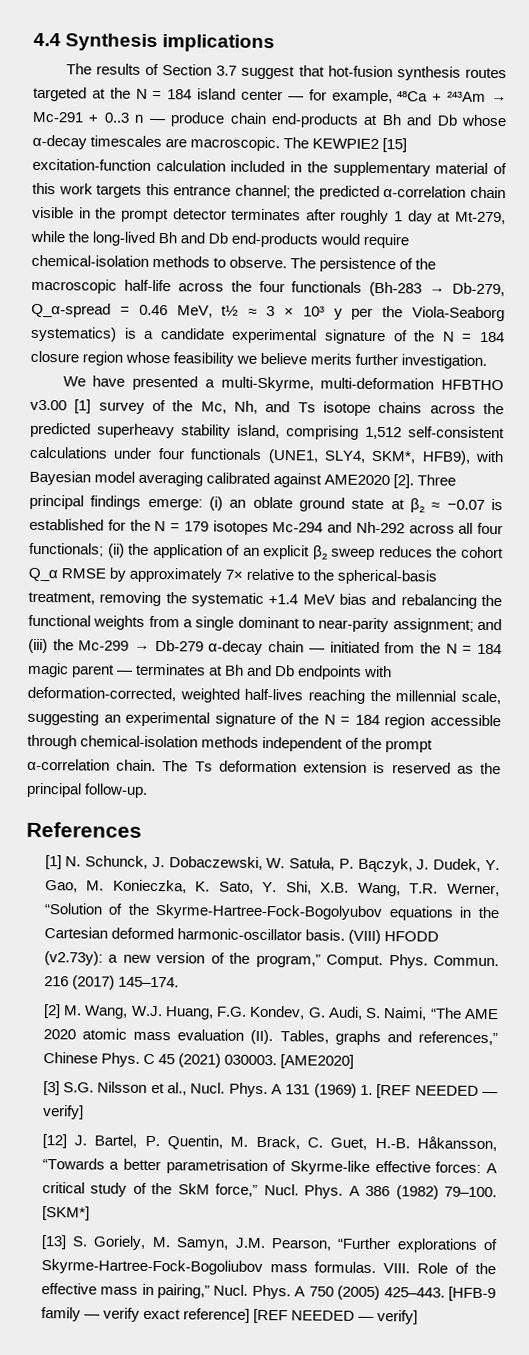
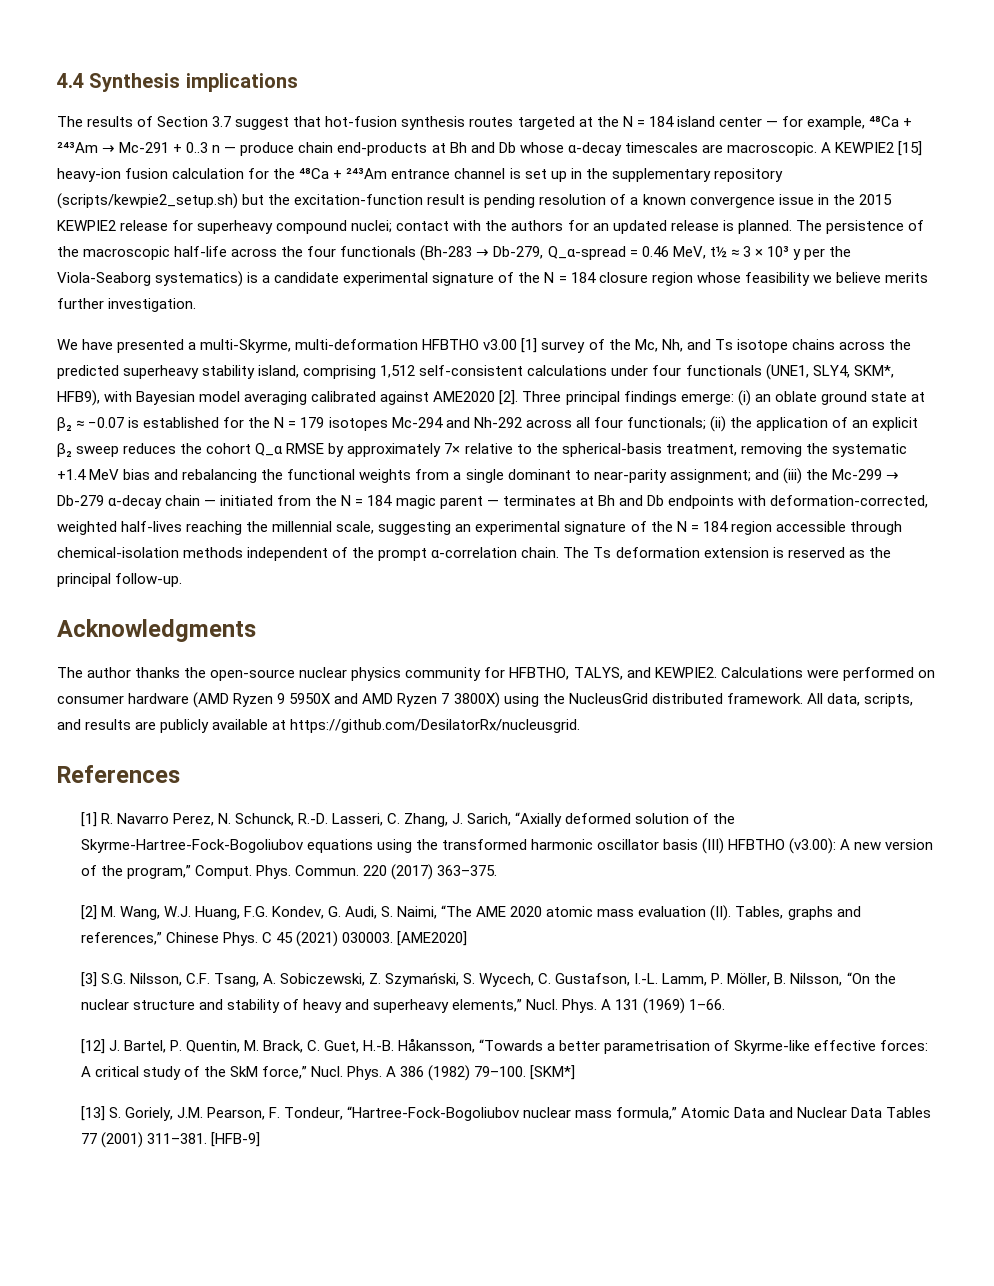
[283,137,310,149] The -> [820,142,831,153] A
[32,158,508,177] [32,182,506,201] [32,206,506,225] [30,230,410,249] [31,254,288,269] excitation-function calculation included in the supplementary material of this work targets this entrance channel; the predicted α-correlation chain visible in the prompt detector terminates after roughly 1 day at Mt-279, while the long-lived Bh and Db end-products would require chemical-isolation methods to observe. -> [57,168,783,182] [57,193,892,209] [57,220,792,234] heavy-ion fusion calculation for the ⁴⁸Ca + ²⁴³Am entrance channel is set up in the supplementary repository (scripts/kewpie2_setup.sh) but the excitation-function result is pending resolution of a known convergence issue in the 2015 KEWPIE2 release for superheavy compound nuclei; contact with the authors for an updated release is planned.
[26,821,142,838] [44,855,500,873] [44,879,501,897] [43,903,499,921] [43,927,439,945] [43,951,119,966] References // [1] N. Schunck, J. Dobaczewski, W. Satuła, P. Bączyk, J. Dudek, Y. Gao, M. Konieczka, K. Sato, Y. Shi, X.B. Wang, T.R. Werner, “Solution of the Skyrme-Hartree-Fock-Bogolyubov equations in the Cartesian deformed harmonic-oscillator basis. (VIII) HFODD (v2.73y): a -> [57,619,256,642] [57,667,935,681] [57,692,913,708] [57,719,581,733] [57,765,180,783] [80,812,736,827] [80,838,851,854] Acknowledgments // The author thanks the open-source nuclear physics community for HFBTHO, TALYS, and KEWPIE2. Calculations were performed on consumer hardware (AMD Ryzen 9 5950X and AMD Ryzen 7 3800X) using the NucleusGrid distributed framework. All data, scripts, and results are publicly available at https://github.com/DesilatorRx/nucleusgrid. // References // [1] R. Navarro Perez, N. Schunck, R.-D. Lasseri, C. Zhang, J. Sarich, “Axially deformed solution of the Skyrme-Hartree-Fock-Bogoliubov equations using the transformed harmonic oscillator basis (III) HFBTHO (v3.00): A
[43,975,179,990] 216 (2017) 145–174. -> [362,864,497,880] 220 (2017) 363–375.
[97,1081,188,1096] Nilsson et al., -> [129,972,896,987] [80,999,522,1013] Nilsson, C.F. Tsang, A. Sobiczewski, Z. Szymański, S. Wycech, C. Gustafson, I.-L. Lamm, P. Möller, B. Nilsson, “On the nuclear structure and stability of heavy and superheavy elements,”
[360,1084,498,1099] [42,1105,84,1120] 1. [REF NEEDED — verify] -> [689,999,726,1010] 1–66.
[151,1237,499,1253] [40,1259,496,1276] [40,1283,497,1302] [40,1307,419,1325] M. Samyn, J.M. Pearson, “Further explorations of Skyrme-Hartree-Fock-Bogoliubov mass formulas. VIII. Role of the effective mass in pairing,” Nucl. Phys. A 750 (2005) 425–443. [HFB-9 family — verify exact reference] [REF NEEDED — verify] -> [176,1106,932,1121] [80,1132,260,1148] J.M. Pearson, F. Tondeur, “Hartree-Fock-Bogoliubov nuclear mass formula,” Atomic Data and Nuclear Data Tables 77 (2001) 311–381. [HFB-9]

